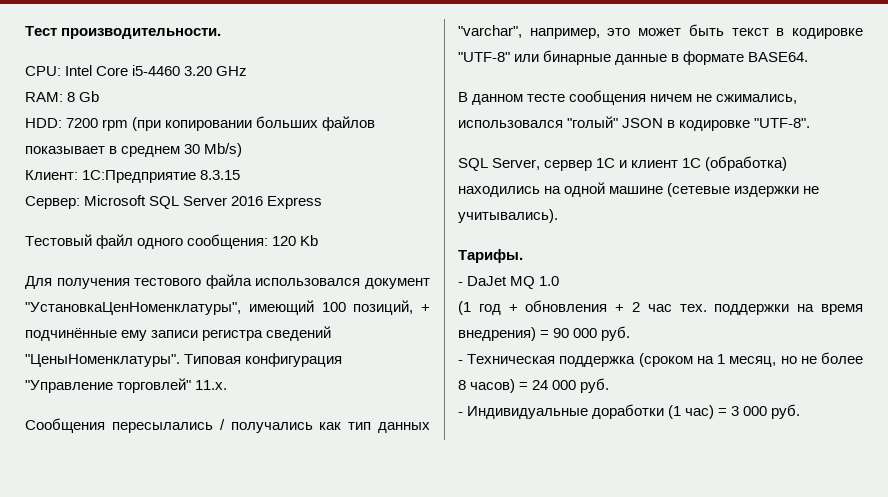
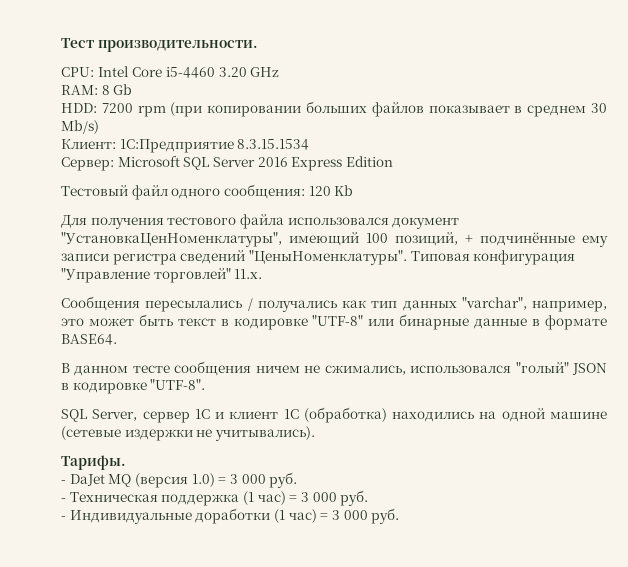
[200,170,241,180] 8.3.15 -> [237,139,310,150] 8.3.15.1534
(323, 202) none -> [345,156,393,167] Edition
[539,276,560,286] [458,300,863,315] [458,327,570,341] 1.0 // (1 год + обновления + 2 час тех. поддержки на время внедрения) = 90 -> [134,473,238,488] (версия 1.0) = 3
[638,352,863,367] [458,379,549,393] (сроком на 1 месяц, но не более 8 часов) = 24 -> [242,491,309,505] (1 час) = 3

